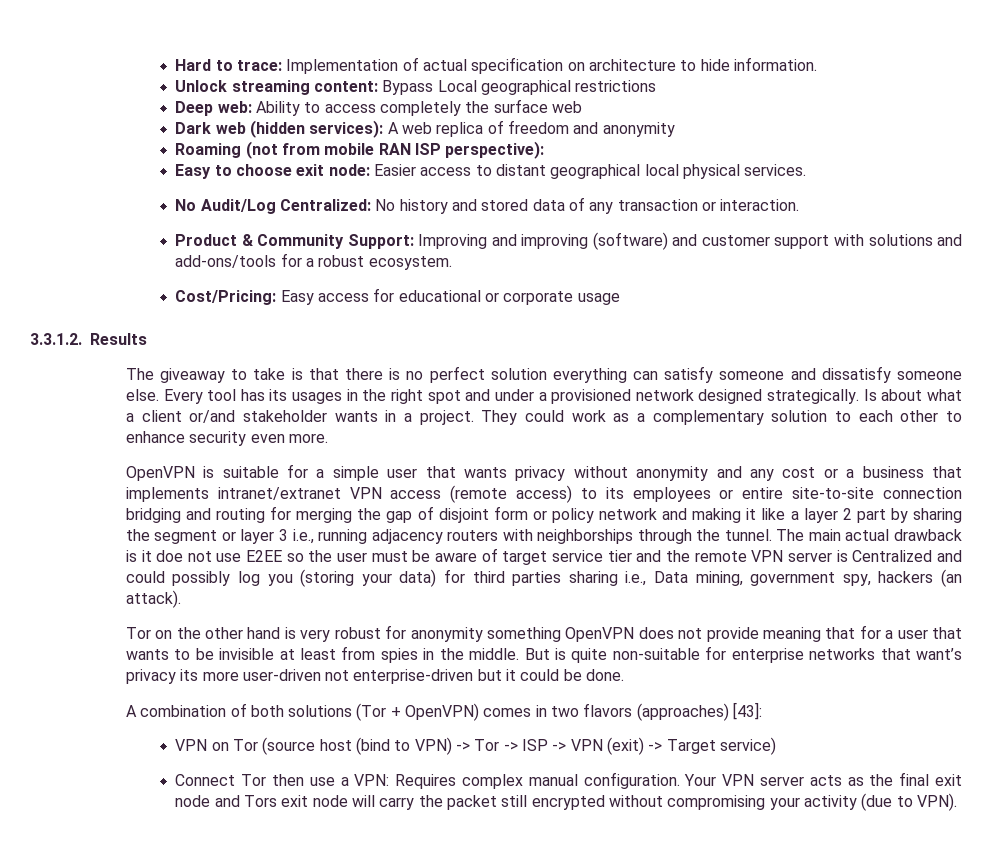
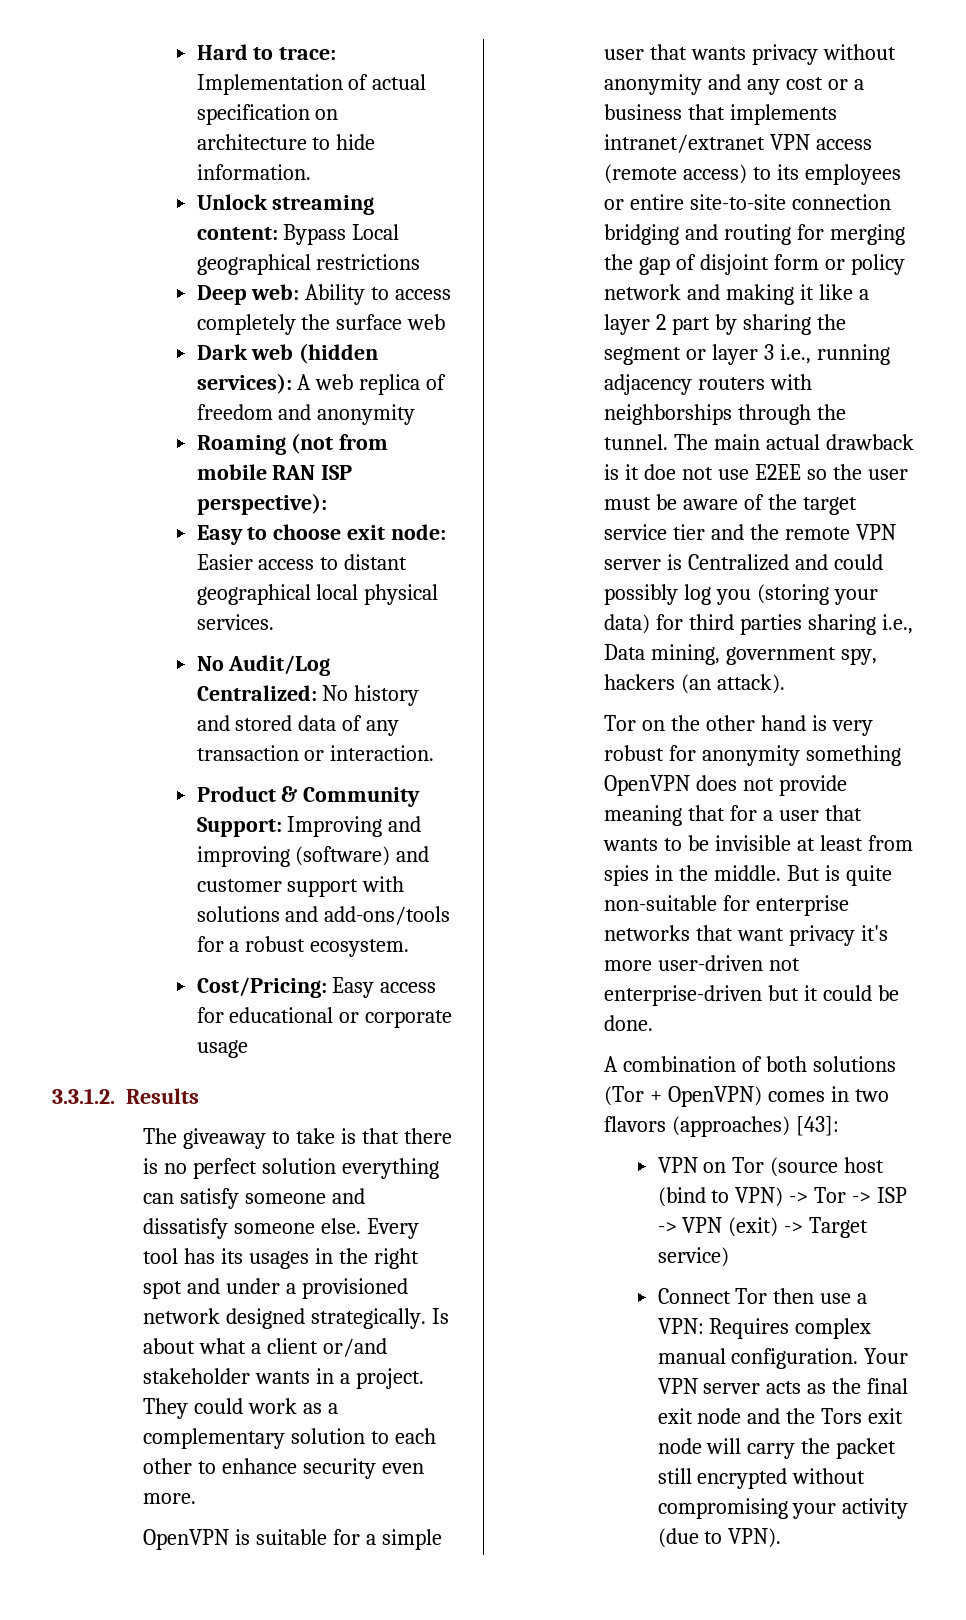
(498, 555) none -> [767,494,797,510] the
[915,648,962,660] [125,669,199,684] want’s privacy its -> [736,925,888,946] want privacy it's
(240, 801) none -> [786,1408,816,1424] the

